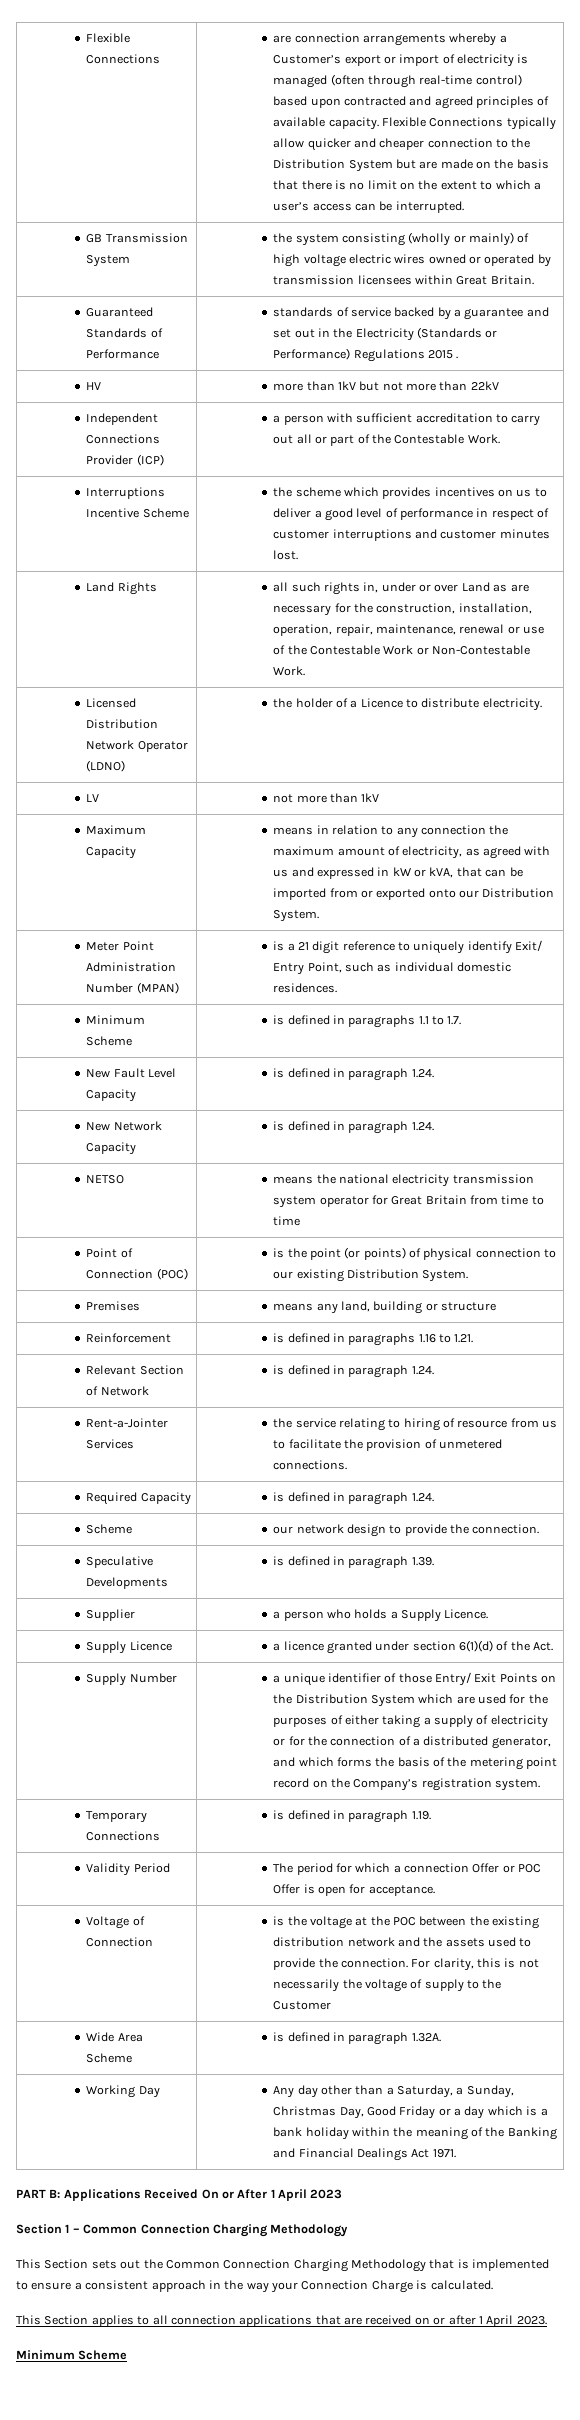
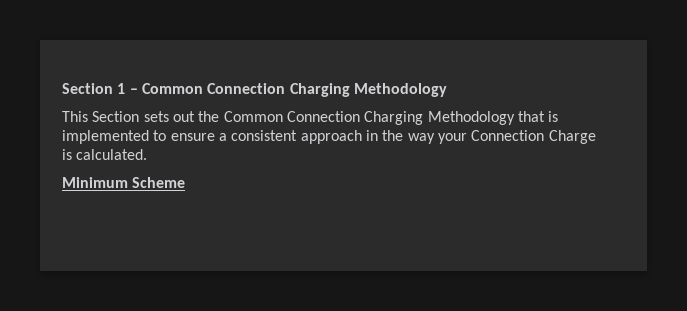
[86,33,131,43] [86,54,161,64] [273,33,507,46] [273,54,529,67] [273,74,522,88] [273,96,550,109] [273,117,556,130] [273,138,531,151] [273,159,549,172] [273,180,541,190] [273,201,464,213] [86,233,188,243] [86,255,131,267] [273,232,530,246] [273,254,551,267] [273,275,534,285] [86,307,154,317] [86,328,163,338] [86,349,160,359] [273,307,549,320] [273,327,498,341] [273,348,459,362] [86,382,102,390] [273,381,499,391] [86,413,159,425] [86,434,161,444] [86,454,164,466] [273,413,541,426] [273,434,500,446] [86,487,166,499] [86,508,189,518] [273,487,547,499] [273,508,550,521] [273,529,550,541] [273,550,299,560] [86,582,157,595] [273,582,529,595] [273,603,532,616] [273,624,545,636] [273,645,531,655] [273,666,306,676] [86,698,137,708] [86,719,159,729] [86,740,188,752] [86,760,126,772] [273,698,542,711] [86,794,100,802] [273,793,380,803] [86,825,147,835] [86,846,137,859] [273,825,509,838] [273,846,551,859] [273,867,523,879] [273,888,555,900] [273,910,320,922] [86,941,154,951] [86,962,177,972] [86,982,179,994] [273,940,543,954] [273,962,512,975] [273,983,338,993] [86,1015,146,1025] [86,1036,133,1046] [273,1015,462,1028] [86,1068,177,1078] [86,1089,137,1102] [273,1068,434,1081] [86,1121,162,1131] [86,1142,137,1155] [273,1121,434,1134] [86,1175,125,1184] [273,1174,534,1187] [273,1195,544,1208] [273,1216,301,1226] [86,1248,133,1258] [86,1268,188,1280] [273,1247,557,1261] [273,1269,469,1282] [86,1301,141,1311] [273,1301,497,1314] [86,1333,172,1343] [273,1333,474,1346] [86,1365,184,1375] [86,1386,149,1396] [273,1365,434,1378] [86,1418,169,1428] [86,1439,135,1449] [273,1418,558,1431] [273,1439,503,1451] [273,1460,348,1470] [86,1492,191,1505] [273,1492,434,1505] [86,1524,133,1534] [273,1524,540,1537] [86,1556,154,1568] [86,1577,169,1589] [273,1556,434,1569] [86,1609,136,1621] [273,1609,489,1622] [86,1641,172,1654] [273,1640,554,1654] [86,1673,177,1686] [273,1672,557,1686] [273,1694,548,1707] [273,1715,548,1728] [273,1736,551,1749] [273,1757,558,1770] [273,1778,541,1791] [86,1811,148,1823] [86,1831,161,1841] [273,1810,431,1823] [86,1863,170,1876] [273,1863,542,1875] [273,1884,435,1896] [86,1916,145,1929] [86,1937,154,1947] [273,1916,540,1929] [273,1937,532,1947] [273,1958,539,1971] [273,1979,502,1992] [273,2001,332,2010] [86,2032,143,2042] [86,2053,133,2063] [273,2032,441,2045] [86,2085,160,2098] [273,2085,514,2098] [273,2106,548,2119] [273,2127,557,2140] [273,2148,456,2161] [16,2189,343,2201] Flexible Connections | are connection arrangements whereby a Customer’s export or import of electricity is managed (often through real-time control) based upon contracted and agreed principles of available capacity. Flexible Connections typically allow quicker and cheaper connection to the Distribution System but are made on the basis that there is no limit on the extent to which a user’s access can be interrupted. // GB Transmission System | the system consisting (wholly or mainly) of high voltage electric wires owned or operated by transmission licensees within Great Britain. // Guaranteed Standards of Performance | standards of service backed by a guarantee and set out in the Electricity (Standards or Performance) Regulations 2015 . // HV | more than 1kV but not more than 22kV // Independent Connections Provider (ICP) | a person with sufficient accreditation to carry out all or part of the Contestable Work. // Interruptions Incentive Scheme | the scheme which provides incentives on us to deliver a good level of performance in respect of customer interruptions and customer minutes lost. // Land Rights | all such rights in, under or over Land as are necessary for the construction, installation, operation, repair, maintenance, renewal or use of the Contestable Work or Non-Contestable Work. // Licensed Distribution Network Operator (LDNO) | the holder of a Licence to distribute electricity. // LV | not more than 1kV // Maximum Capacity | means in relation to any connection the maximum amount of electricity, as agreed with us and expressed in kW or kVA, that can be imported from or exported onto our Distribution System. // Meter Point Administration Number (MPAN) | is a 21 digit reference to uniquely identify Exit/ Entry Point, such as individual domestic residences. // Minimum Scheme | is defined in paragraphs 1.1 to 1.7. // New Fault Level Capacity | is defined in paragraph 1.24. // New Network Capacity | is defined in paragraph 1.24. // NETSO | means the national electricity transmission system operator for Great Britain from time to time // Point of Connection (POC) | is the point (or points) of physical connection to our existing Distribution System. // Premises | means any land, building or structure // Reinforcement | is defined in paragraphs 1.16 to 1.21. // Relevant Section of Network | is defined in paragraph 1.24. // Rent-a-Jointer Services | the service relating to hiring of resource from us to facilitate the provision of unmetered connections. // Required Capacity | is defined in paragraph 1.24. // Scheme | our network design to provide the connection. // Speculative Developments | is defined in paragraph 1.39. // Supplier | a person who holds a Supply Licence. // Supply Licence | a licence granted under section 6(1)(d) of the Act. // Supply Number | a unique identifier of those Entry/ Exit Points on the Distribution System which are used for the purposes of either taking a supply of electricity or for the connection of a distributed generator, and which forms the basis of the metering point record on the Company’s registration system. // Temporary Connections | is defined in paragraph 1.19. // Validity Period | The period for which a connection Offer or POC Offer is open for acceptance. // Voltage of Connection | is the voltage at the POC between the existing distribution network and the assets used to provide the connection. For clarity, this is not necessarily the voltage of supply to the Customer // Wide Area Scheme | is defined in paragraph 1.32A. // Working Day | Any day other than a Saturday, a Sunday, Christmas Day, Good Friday or a day which is a bank holiday within the meaning of the Banking and Financial Dealings Act 1971. // PART B: Applications Received On or After 1 April 2023 // -> (62, 88) none
[16,2315,547,2327] // This Section applies to all connection applications that are received on or after 1 April 2023. -> (148, 154) none

